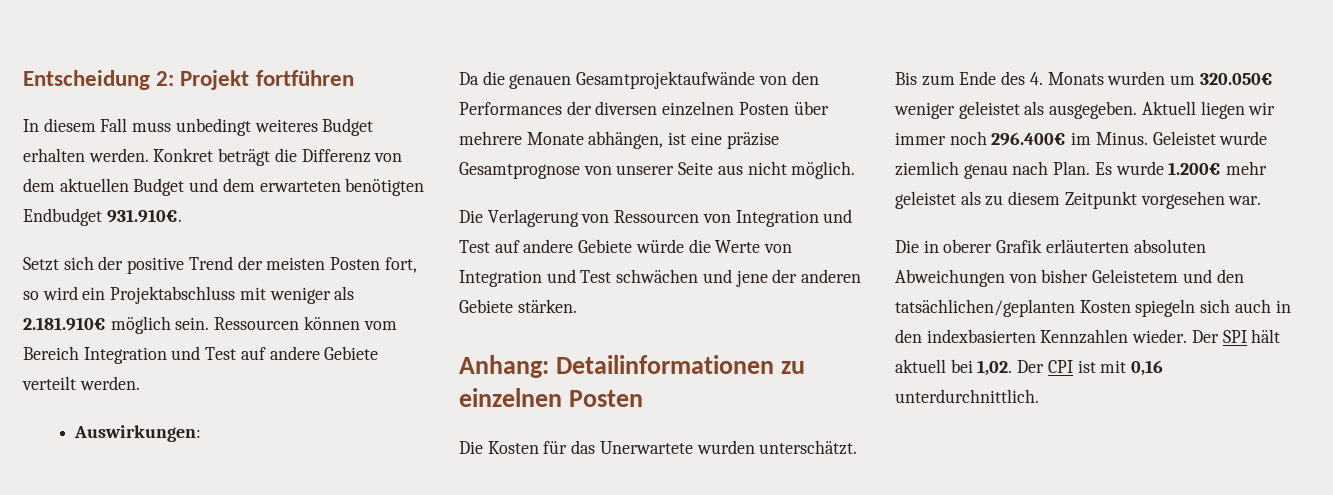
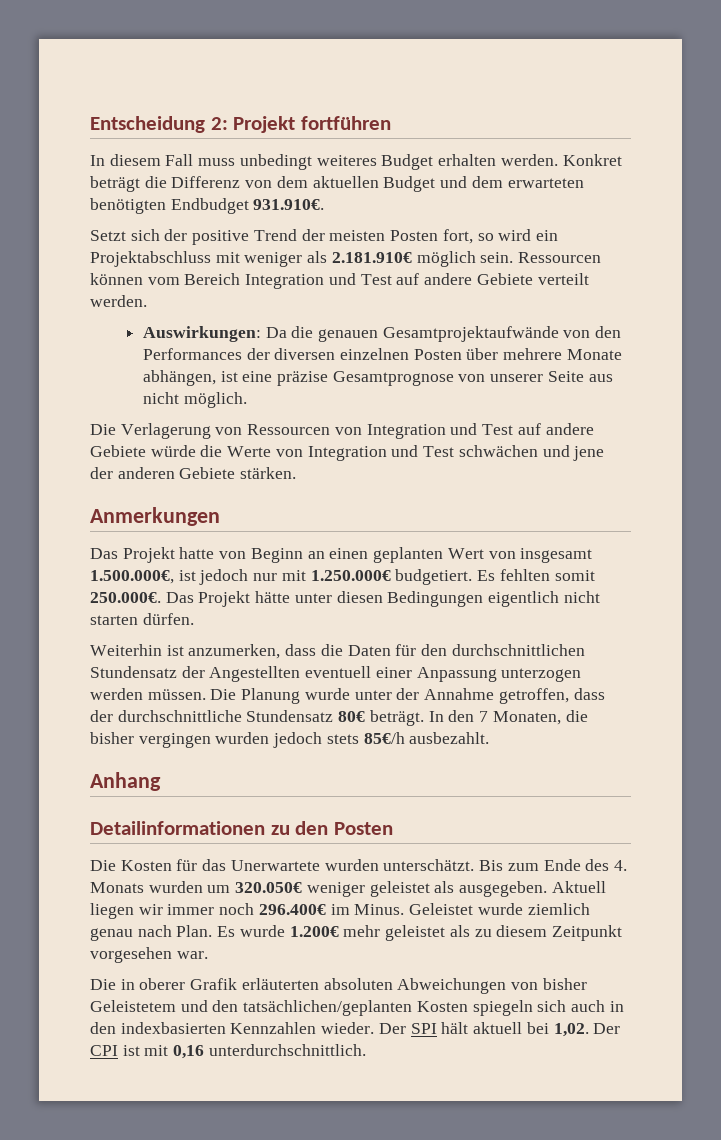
(202, 433) // -> (261, 334) none
[459,355,549,378] Anhang: -> [90,507,220,526] [90,547,593,563] [90,569,595,585] [90,591,600,607] [90,613,194,625] [90,644,585,659] [90,666,582,682] [90,688,605,704] [90,710,588,726] [90,732,490,748] [90,772,161,791] Anmerkungen // Das Projekt hatte von Beginn an einen geplanten Wert von insgesamt 1.500.000€, ist jedoch nur mit 1.250.000€ budgetiert. Es fehlten somit 250.000€. Das Projekt hätte unter diesen Bedingungen eigentlich nicht starten dürfen. // Weiterhin ist anzumerken, dass die Daten für den durchschnittlichen Stundensatz der Angestellten eventuell einer Anpassung unterzogen werden müssen. Die Planung wurde unter der Annahme getroffen, dass der durchschnittliche Stundensatz 80€ beträgt. In den 7 Monaten, die bisher vergingen wurden jedoch stets 85€/h ausbezahlt. // Anhang //
[459,388,562,407] einzelnen -> [295,821,329,835] den
[895,389,1039,403] unterdurchnittlich. -> [208,1044,366,1056] unterdurchschnittlich.

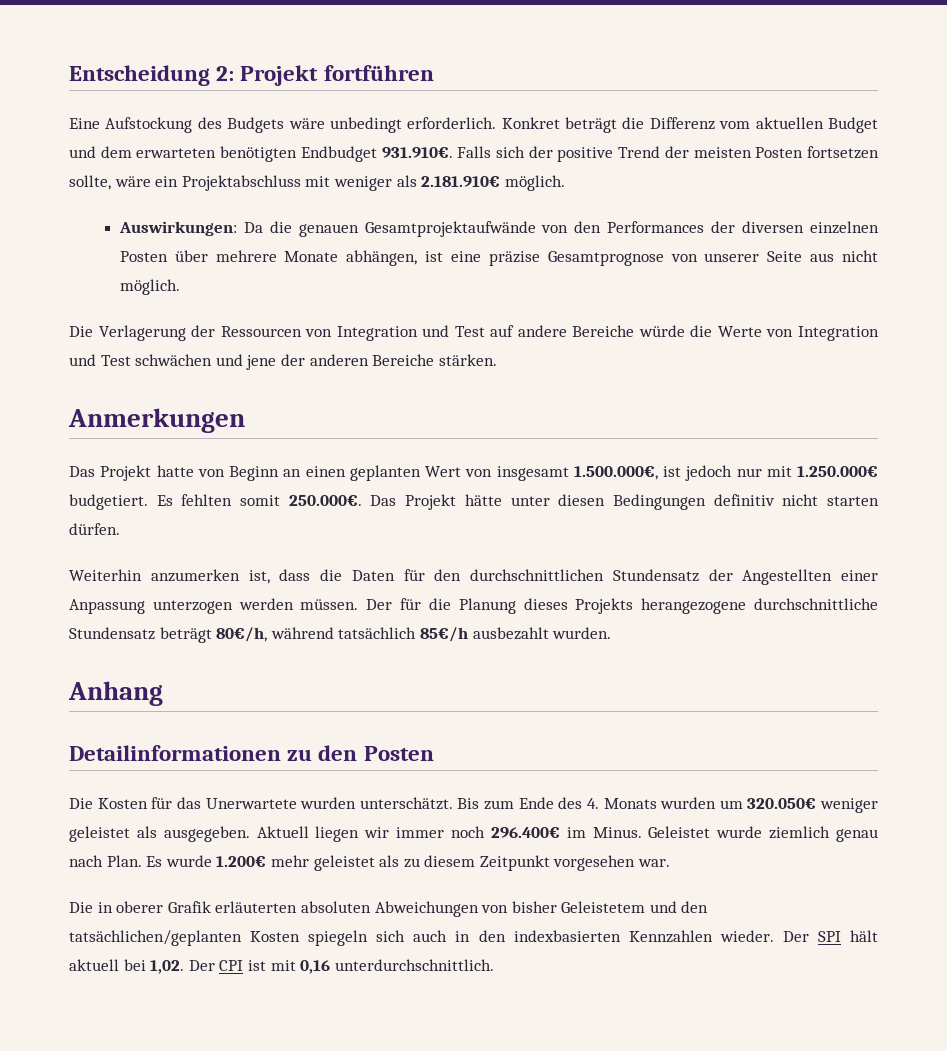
[90,154,558,170] In diesem Fall muss unbedingt weiteres Budget erhalten werden. -> [69,117,497,133] Eine Aufstockung des Budgets wäre unbedingt erforderlich.
[245,176,308,188] von dem -> [719,121,751,129] vom
[90,230,126,241] // Setzt -> [457,146,492,158] Falls
[442,229,532,244] fort, so wird -> [806,146,879,159] [69,175,151,190] fortsetzen sollte, wäre
[416,251,602,267] [90,273,589,289] [90,295,147,307] möglich sein. Ressourcen können vom Bereich Integration und Test auf andere Gebiete verteilt werden. -> [504,175,565,191] möglich.
[215,427,243,435] von -> [191,325,216,337] der
[90,445,146,457] Gebiete -> [572,325,635,337] Bereiche
[179,467,236,479] Gebiete -> [372,354,435,366] Bereiche
[488,591,560,607] eigentlich -> [713,494,775,506] definitiv
[166,644,281,659] ist anzumerken, -> [150,569,270,584] anzumerken ist,
[305,666,372,678] eventuell -> (833, 577) none
[210,688,605,704] [90,710,588,726] [90,732,490,748] Die Planung wurde unter der Annahme getroffen, dass der durchschnittliche Stundensatz 80€ beträgt. In den 7 Monaten, die bisher vergingen wurden jedoch stets 85€/h ausbezahlt. -> [366,598,878,614] [69,627,612,643] Der für die Planung dieses Projekts herangezogene durchschnittliche Stundensatz beträgt 80€/h, während tatsächlich 85€/h ausbezahlt wurden.

